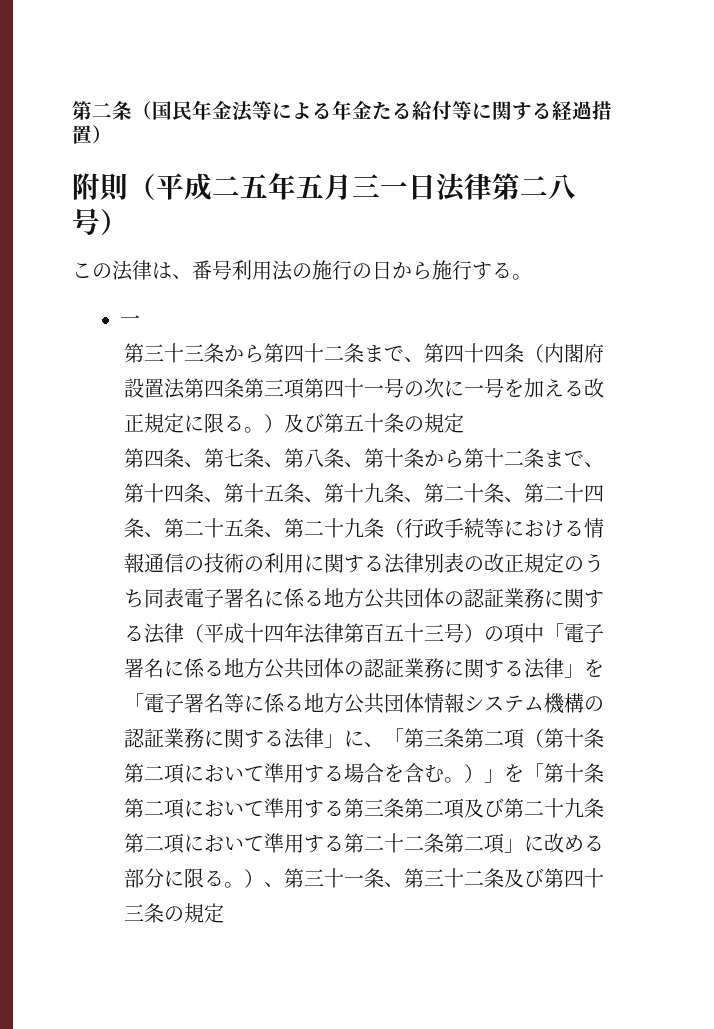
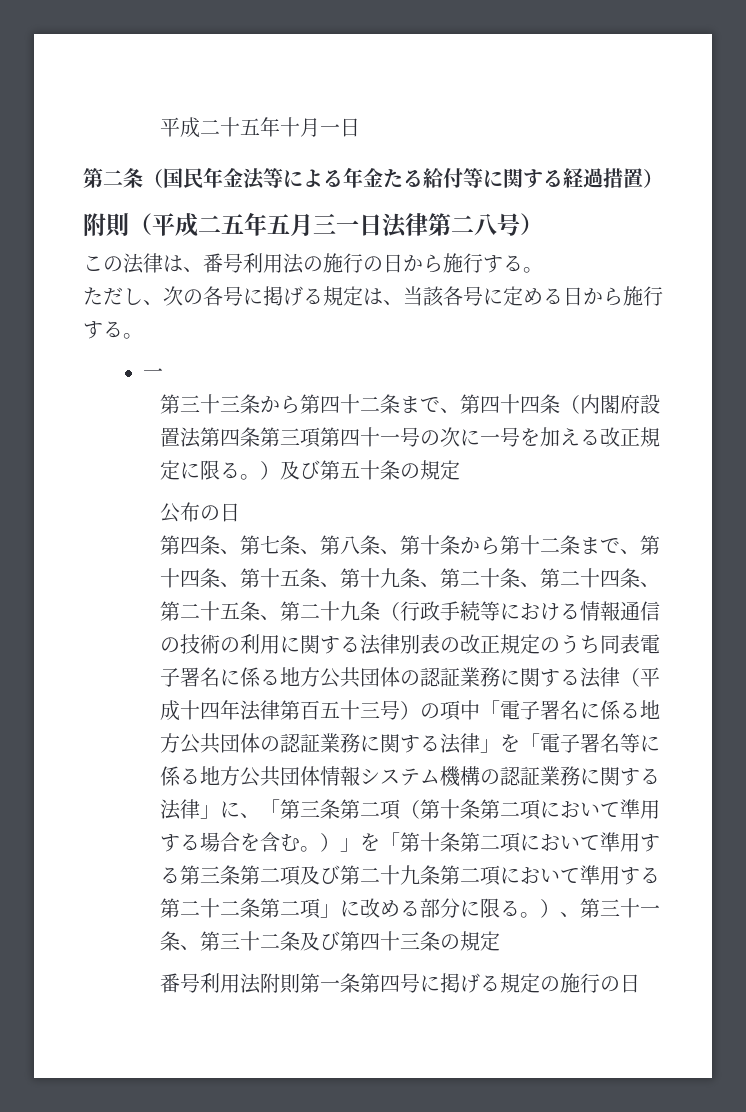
(72, 110) none -> [159,117,360,138] 平成二十五年十月一日 //
(532, 277) none -> [83,286,663,307] [83,321,143,339] // ただし、次の各号に掲げる規定は、当該各号に定める日から施行する。
(464, 423) none -> [159,502,240,523] // 公布の日
(224, 913) none -> [159,973,640,994] // 番号利用法附則第一条第四号に掲げる規定の施行の日

